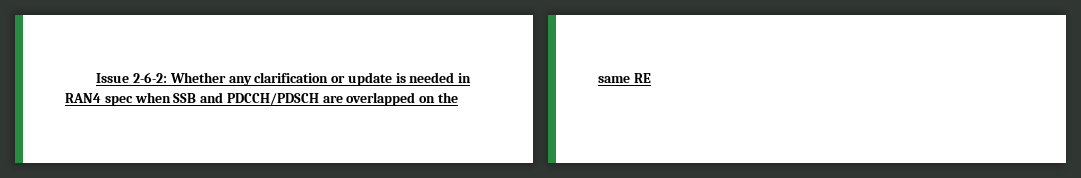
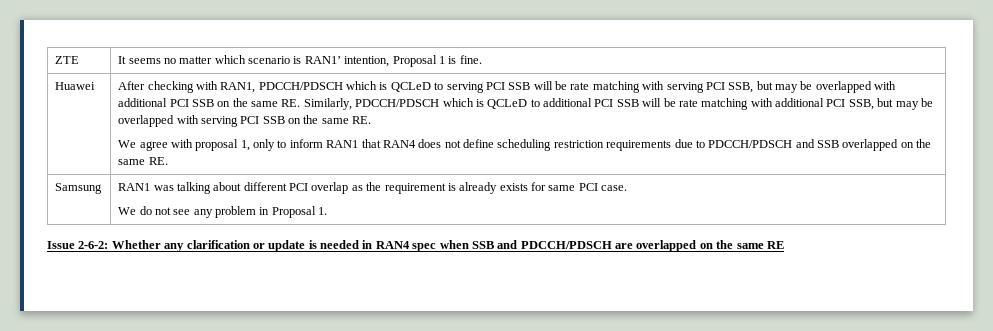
(96, 78) none -> [55,56,80,64] [118,55,482,67] [55,82,96,90] [118,81,897,93] [118,98,933,110] [118,115,372,127] [118,139,932,151] [118,157,168,165] [55,183,103,194] [118,182,628,194] [118,206,328,218] ZTE | It seems no matter which scenario is RAN1’ intention, Proposal 1 is fine. // Huawei | After checking with RAN1, PDCCH/PDSCH which is QCLeD to serving PCI SSB will be rate matching with serving PCI SSB, but may be overlapped with additional PCI SSB on the same RE. Similarly, PDCCH/PDSCH which is QCLeD to additional PCI SSB will be rate matching with additional PCI SSB, but may be overlapped with serving PCI SSB on the same RE. // We agree with proposal 1, only to inform RAN1 that RAN4 does not define scheduling restriction requirements due to PDCCH/PDSCH and SSB overlapped on the same RE. // Samsung | RAN1 was talking about different PCI overlap as the requirement is already exists for same PCI case. // We do not see any problem in Proposal 1. //

